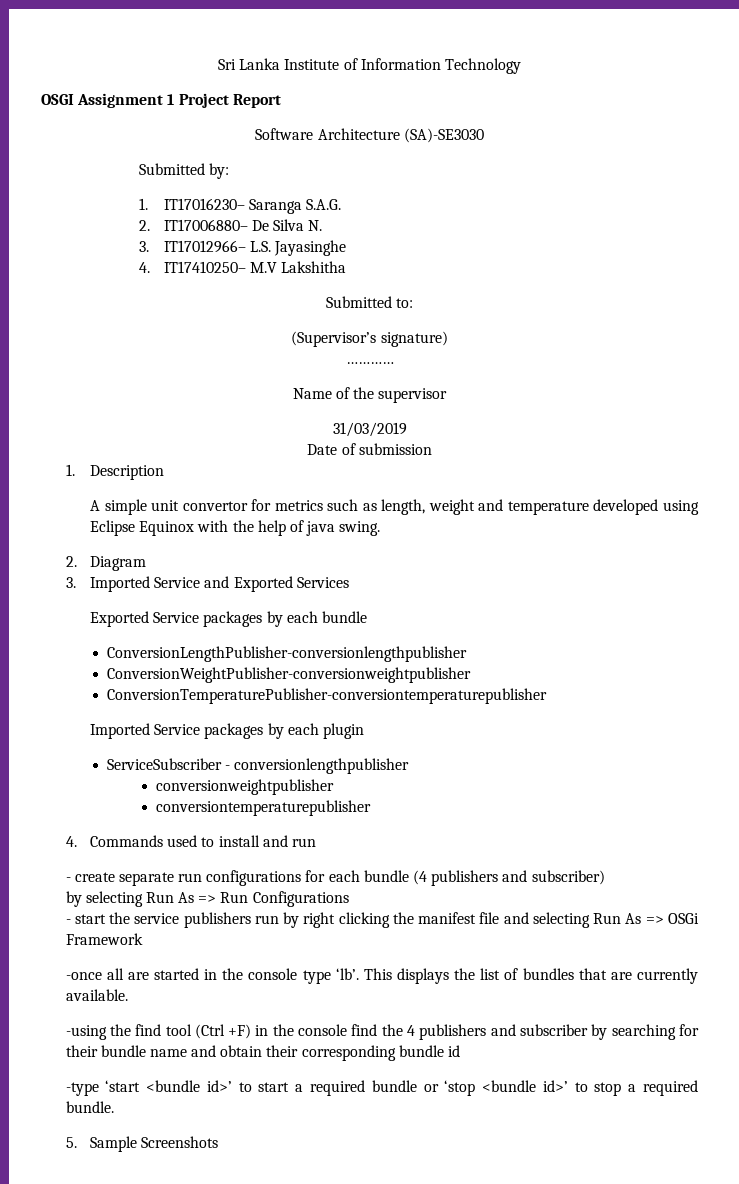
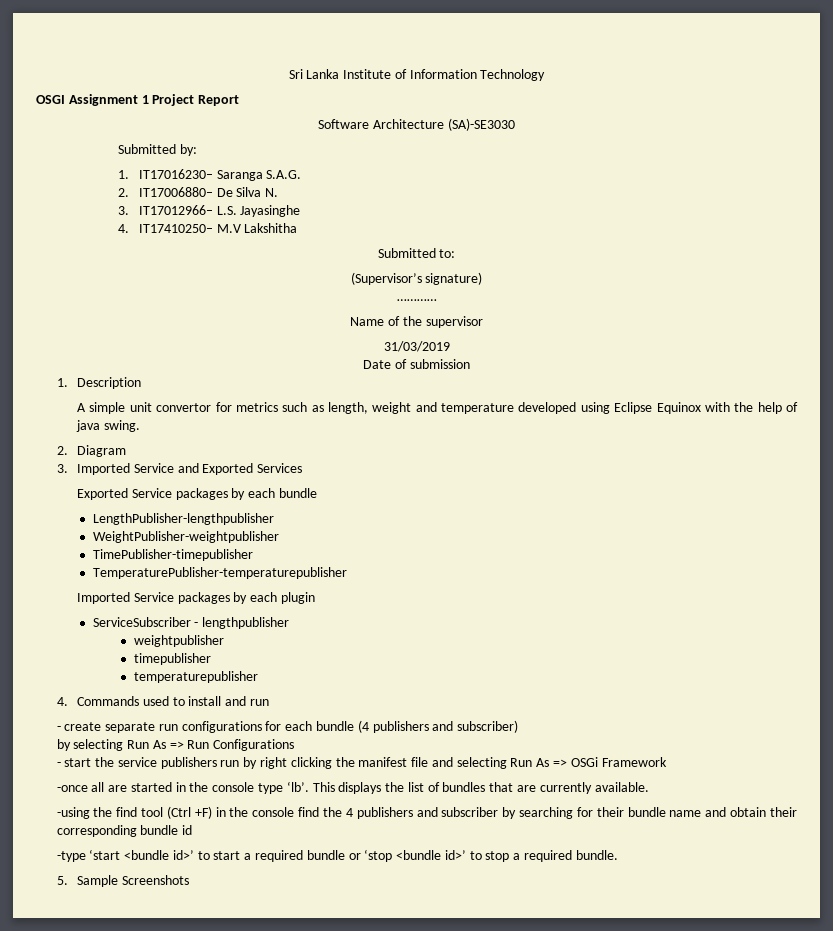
[107,646,468,662] [107,667,472,683] [107,688,548,704] ConversionLengthPublisher-conversionlengthpublisher // ConversionWeightPublisher-conversionweightpublisher // ConversionTemperaturePublisher-conversiontemperaturepublisher -> [92,513,274,525] [92,531,279,543] [92,549,253,561] [92,567,347,579] LengthPublisher-lengthpublisher // WeightPublisher-weightpublisher // TimePublisher-timepublisher // TemperaturePublisher-temperaturepublisher
[234,758,410,774] [156,779,335,795] [156,800,372,816] conversionlengthpublisher // conversionweightpublisher // conversiontemperaturepublisher -> [202,617,290,629] [133,635,224,647] [133,653,211,665] [133,671,258,683] lengthpublisher // weightpublisher // timepublisher // temperaturepublisher

